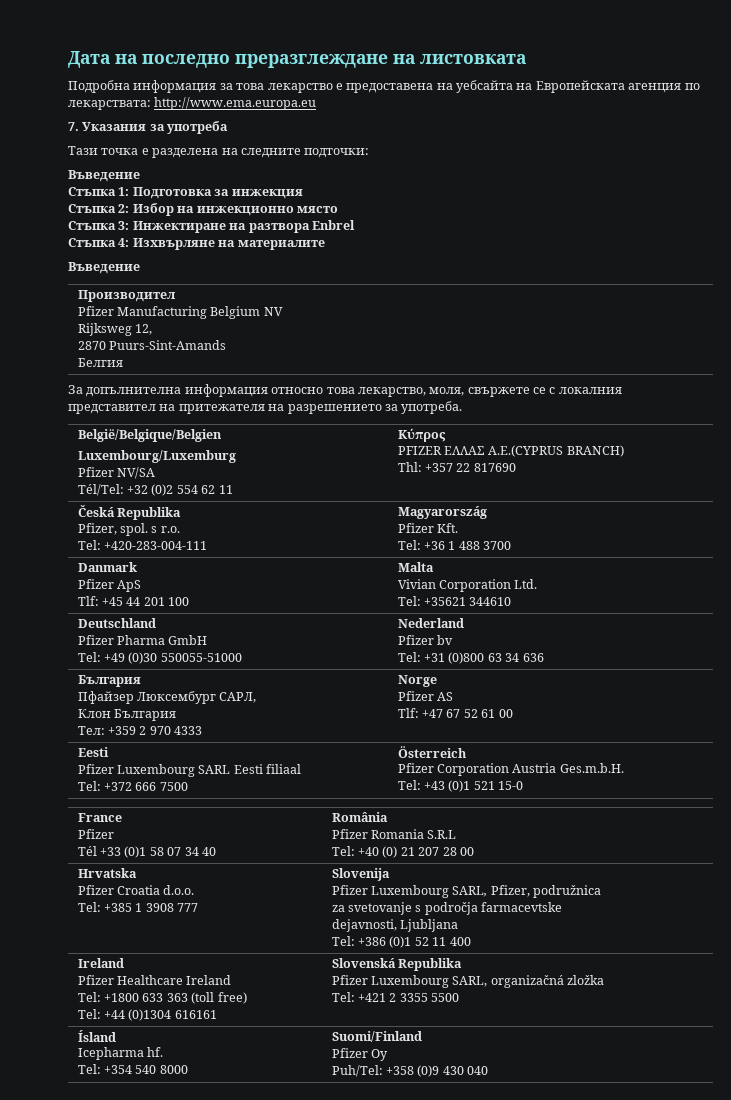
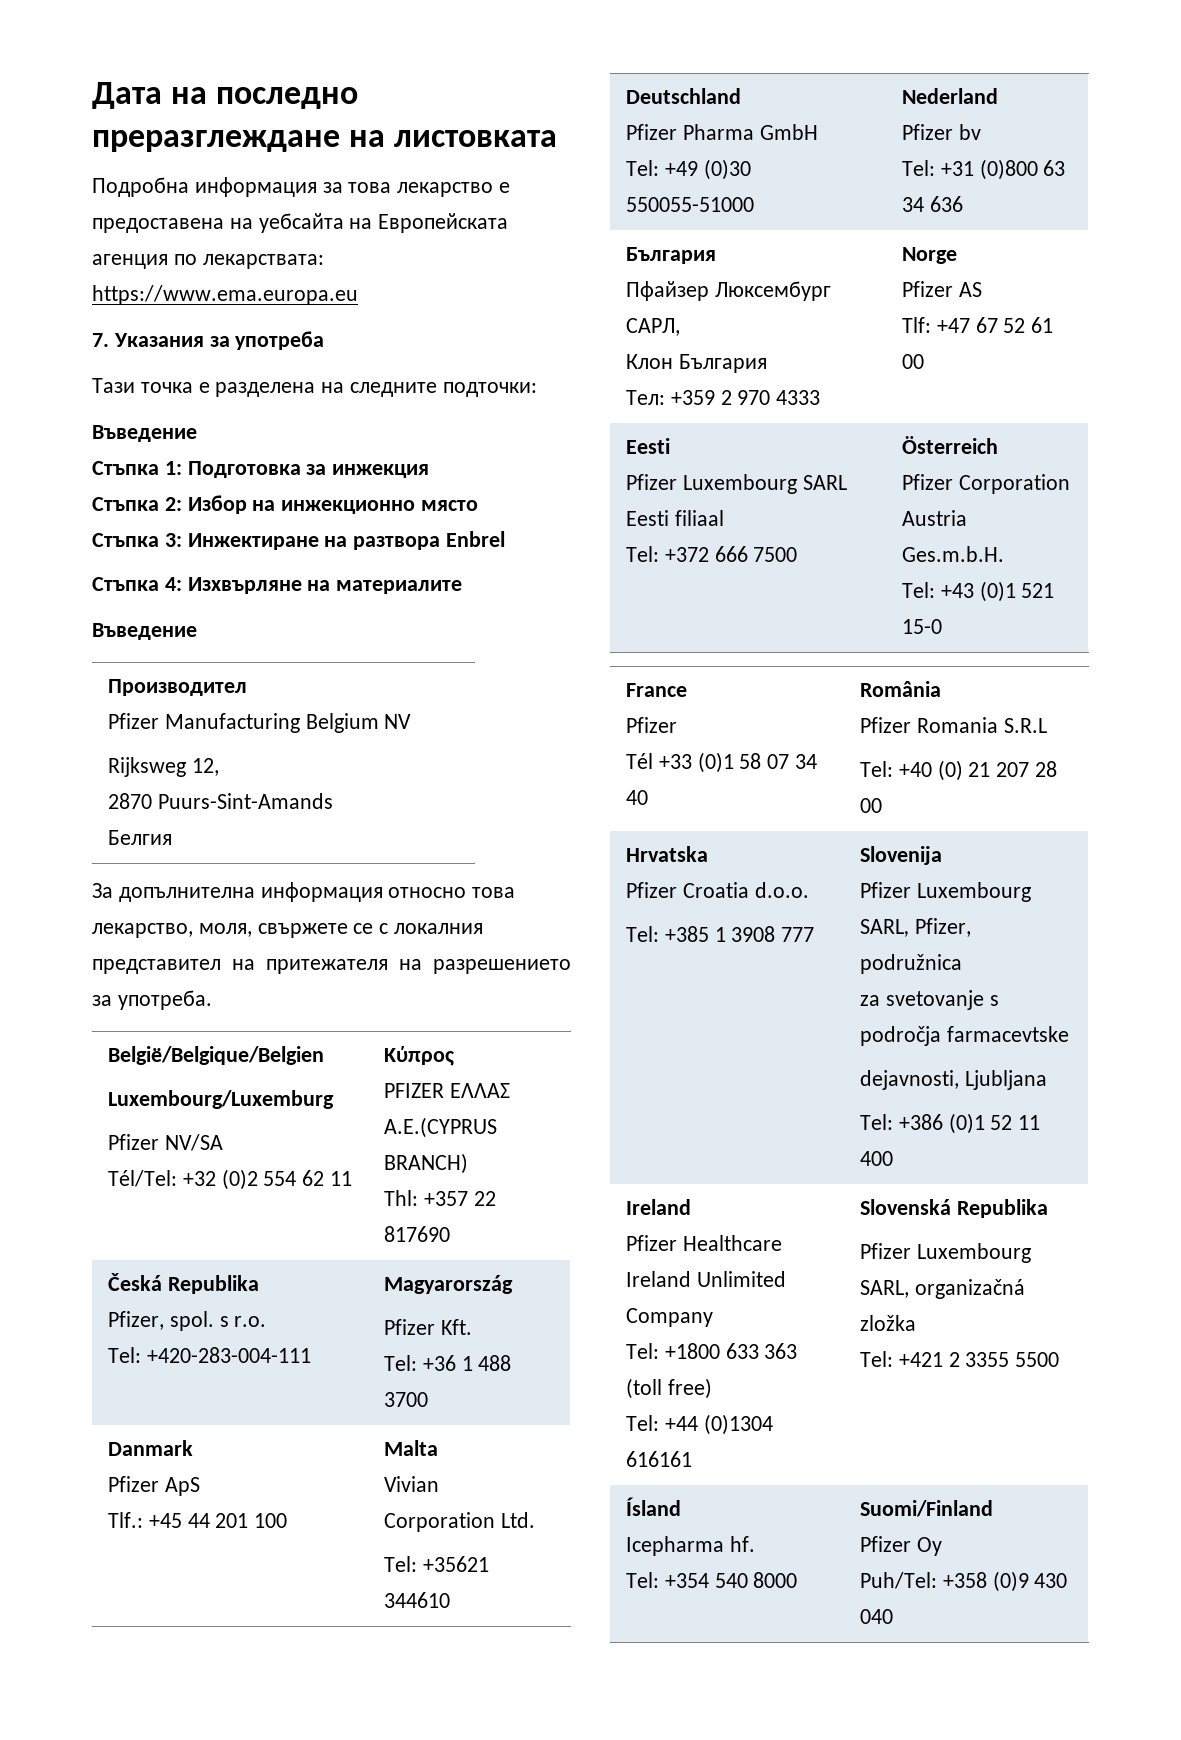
[154,97,317,110] http://www.ema.europa.eu -> [92,285,358,305] https://www.ema.europa.eu
[77,596,99,606] Tlf: -> [107,1512,143,1528] Tlf.:
(232, 980) none -> [696,1271,786,1287] [625,1308,713,1327] Unlimited Company

